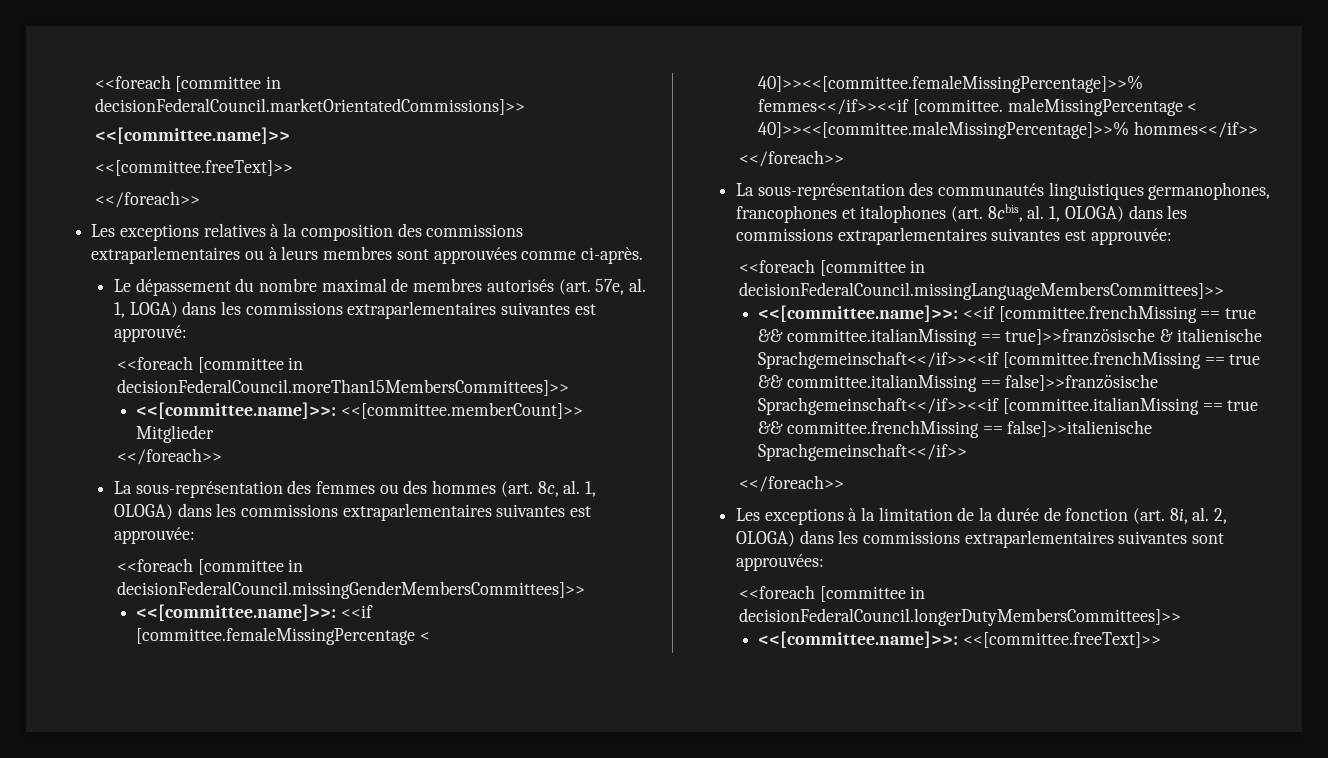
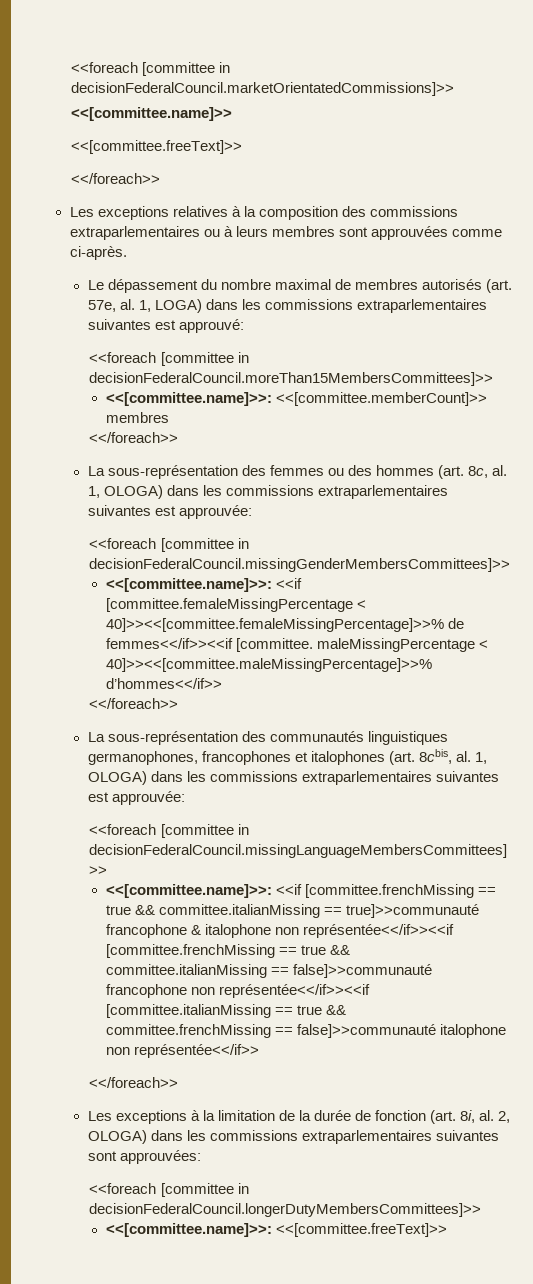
[136,425,215,443] Mitglieder -> [105,412,169,423] membres
(1144, 84) none -> [448,618,465,629] de
[1134,121,1259,138] hommes<</if>> -> [105,678,222,689] d’hommes<</if>>
[1005,328,1262,345] [758,351,1261,369] [758,374,1159,392] [758,397,1000,415] true]>>französische & italienische Sprachgemeinschaft<</if>><<if [committee.frenchMissing == true && committee.italianMissing == false]>>französische Sprachgemeinschaft<</if>><<if -> [346,904,480,918] [105,924,455,938] [105,944,351,958] [105,964,433,978] [105,984,371,998] true]>>communauté francophone & italophone non représentée<</if>><<if [committee.frenchMissing == true && committee.italianMissing == false]>>communauté francophone non représentée<</if>><<if
[1007,420,1153,437] [758,443,968,461] false]>>italienische Sprachgemeinschaft<</if>> -> [297,1024,507,1038] [105,1044,260,1058] false]>>communauté italophone non représentée<</if>>

